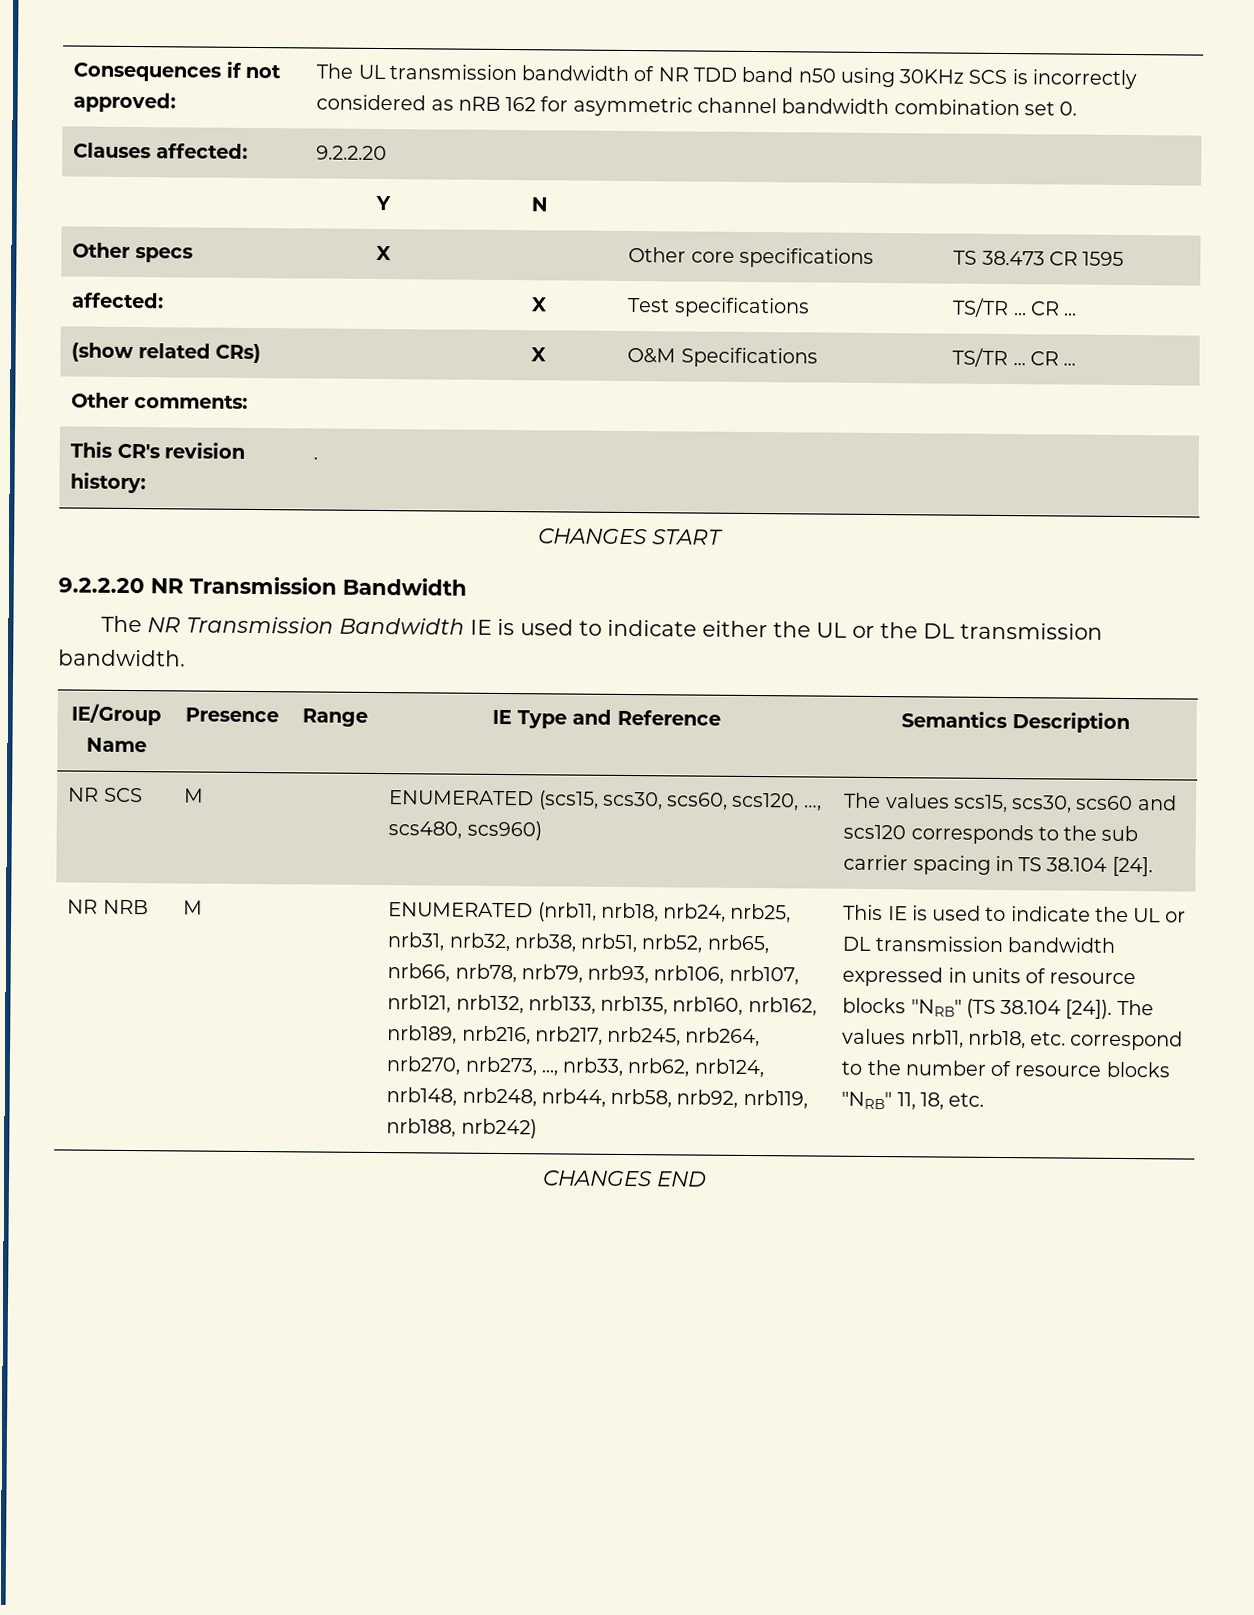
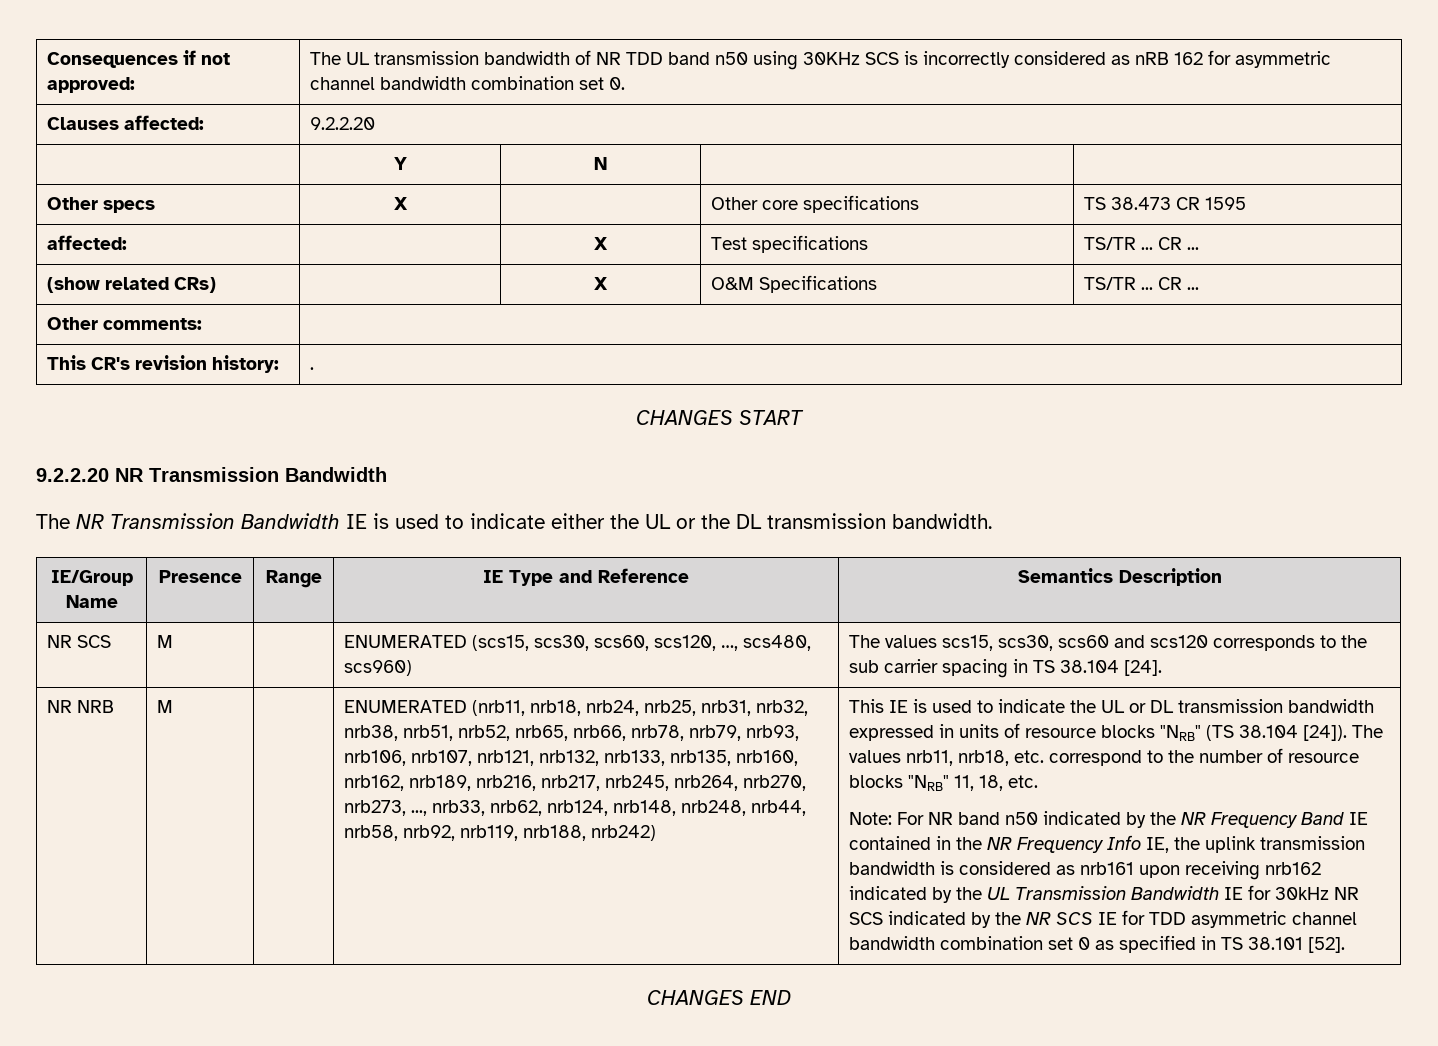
(985, 1099) none -> [849,811,1369,828] [849,835,1366,853] [849,861,1322,880] [849,885,1360,903] [849,910,1358,928] [849,935,1346,953] // Note: For NR band n50 indicated by the NR Frequency Band IE contained in the NR Frequency Info IE, the uplink transmission bandwidth is considered as nrb161 upon receiving nrb162 indicated by the UL Transmission Bandwidth IE for 30kHz NR SCS indicated by the NR SCS IE for TDD asymmetric channel bandwidth combination set 0 as specified in TS 38.101 [52].

